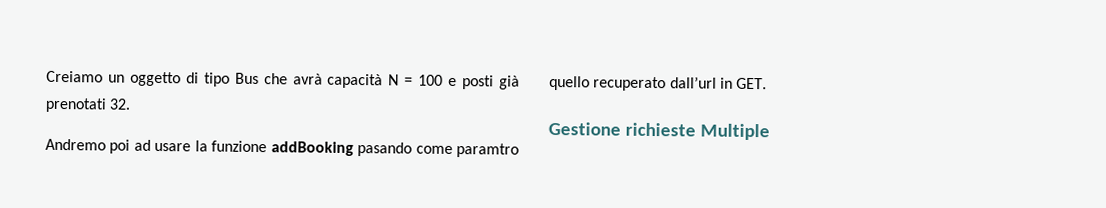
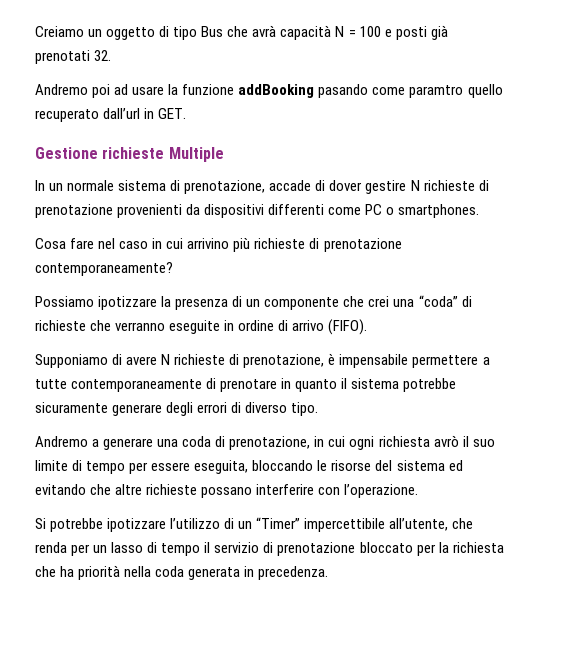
(770, 132) none -> [35,180,489,194] [35,204,480,218] [35,238,402,252] [35,262,173,276] [35,295,472,310] [35,319,368,335] [35,353,490,368] [35,378,457,392] [35,402,319,416] [35,435,495,450] [35,460,463,474] [35,484,419,498] [35,517,474,532] [35,542,504,556] [35,565,329,580] // In un normale sistema di prenotazione, accade di dover gestire N richieste di prenotazione provenienti da dispositivi differenti come PC o smartphones. // Cosa fare nel caso in cui arrivino più richieste di prenotazione contemporaneamente? // Possiamo ipotizzare la presenza di un componente che crei una “coda” di richieste che verranno eseguite in ordine di arrivo (FIFO). // Supponiamo di avere N richieste di prenotazione, è impensabile permettere a tutte contemporaneamente di prenotare in quanto il sistema potrebbe sicuramente generare degli errori di diverso tipo. // Andremo a generare una coda di prenotazione, in cui ogni richiesta avrò il suo limite di tempo per essere eseguita, bloccando le risorse del sistema ed evitando che altre richieste possano interferire con l’operazione. // Si potrebbe ipotizzare l’utilizzo di un “Timer” impercettibile all’utente, che renda per un lasso di tempo il servizio di prenotazione bloccato per la richiesta che ha priorità nella coda generata in precedenza.

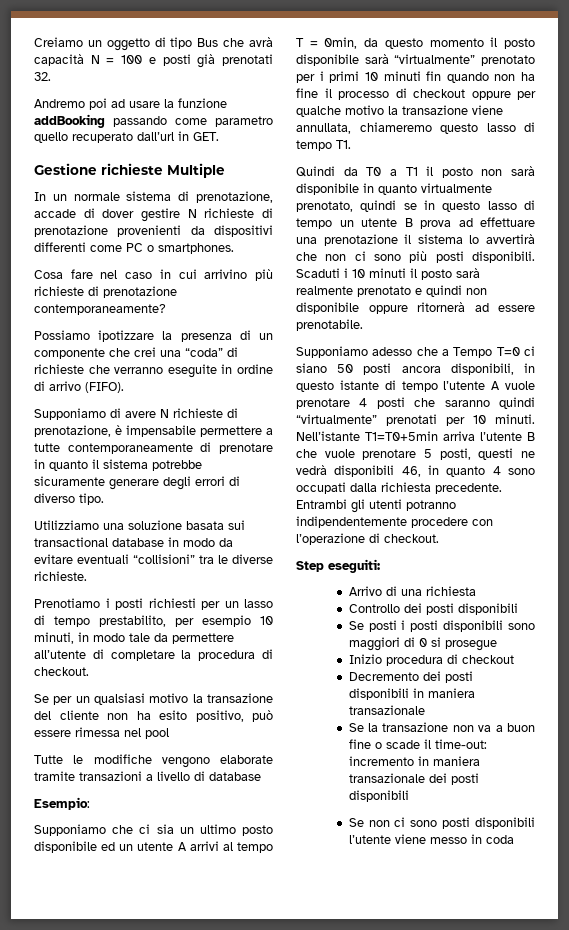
[318,84,464,98] pasando come paramtro -> [113,116,273,127] passando come parametro
[35,435,495,450] [35,460,463,474] [35,484,419,498] [35,517,474,532] [35,542,67,553] Andremo a generare una coda di prenotazione, in cui ogni richiesta avrò il suo limite di tempo per essere eseguita, bloccando le risorse del sistema ed evitando che altre richieste possano interferire con l’operazione. // Si potrebbe ipotizzare l’utilizzo di un “Timer” impercettibile all’utente, che renda -> [34,520,245,530] [34,537,233,547] [34,554,273,564] [34,571,87,581] [34,598,196,610] Utilizziamo una soluzione basata sui transactional database in modo da evitare eventuali “collisioni” tra le diverse richieste. // Prenotiamo i posti richiesti
[204,542,504,556] [35,565,329,580] il servizio di prenotazione bloccato per la richiesta che ha priorità nella coda generata in precedenza. -> [99,615,273,627] [34,632,234,644] [34,649,273,661] [34,667,89,676] [34,693,273,705] [34,710,273,722] [34,727,169,739] [34,754,273,768] [34,771,261,781] [34,797,90,810] [34,824,273,836] [34,841,273,853] [296,37,535,49] [296,54,535,66] [296,71,535,83] [296,88,536,100] [296,105,503,117] [296,122,535,134] [296,140,351,151] [296,166,535,178] [296,183,492,195] [296,200,535,212] [296,217,535,229] [296,234,535,246] [296,251,535,263] [296,268,480,280] [296,285,487,297] [296,302,535,314] [296,319,363,331] [296,346,535,358] [296,363,535,375] [296,380,535,392] [296,397,535,409] [296,414,535,426] [296,431,535,441] [296,448,535,460] [296,465,535,477] [296,482,502,494] [296,499,456,513] [296,516,493,528] [296,533,439,545] [296,559,380,573] [348,586,476,596] [348,603,518,615] [348,620,535,632] [348,637,497,651] [348,654,514,666] [348,671,473,683] [348,688,475,700] [348,705,425,715] [348,722,535,732] [348,739,487,749] [348,756,480,766] [348,773,479,785] [348,790,409,802] [348,817,535,829] [348,834,514,844] prestabilito, per esempio 10 minuti, in modo tale da permettere all’utente di completare la procedura di checkout. // Se per un qualsiasi motivo la transazione del cliente non ha esito positivo, può essere rimessa nel pool // Tutte le modifiche vengono elaborate tramite transazioni a livello di database // Esempio: // Supponiamo che ci sia un ultimo posto disponibile ed un utente A arrivi al tempo T = 0min, da questo momento il posto disponibile sarà “virtualmente” prenotato per i primi 10 minuti fin quando non ha fine il processo di checkout oppure per qualche motivo la transazione viene annullata, chiameremo questo lasso di tempo T1. // Quindi da T0 a T1 il posto non sarà disponibile in quanto virtualmente prenotato, quindi se in questo lasso di tempo un utente B prova ad effettuare una prenotazione il sistema lo avvertirà che non ci sono più posti disponibili. Scaduti i 10 minuti il posto sarà realmente prenotato e quindi non disponibile oppure ritornerà ad essere prenotabile. // Supponiamo adesso che a Tempo T=0 ci siano 50 posti ancora disponibili, in questo istante di tempo l’utente A vuole prenotare 4 posti che saranno quindi “virtualmente” prenotati per 10 minuti. Nell’istante T1=T0+5min arriva l’utente B che vuole prenotare 5 posti, questi ne vedrà disponibili 46, in quanto 4 sono occupati dalla richiesta precedente. Entrambi gli utenti potranno indipendentemente procedere con l’operazione di checkout. // Step eseguiti: // Arrivo di una richiesta // Controllo dei posti disponibili // Se posti i posti disponibili sono maggiori di 0 si prosegue // Inizio procedura di checkout // Decremento dei posti disponibili in maniera transazionale // Se la transazione non va a buon fine o scade il time-out: incremento in maniera transazionale dei posti disponibili // Se non ci sono posti disponibili l’utente viene messo in coda

